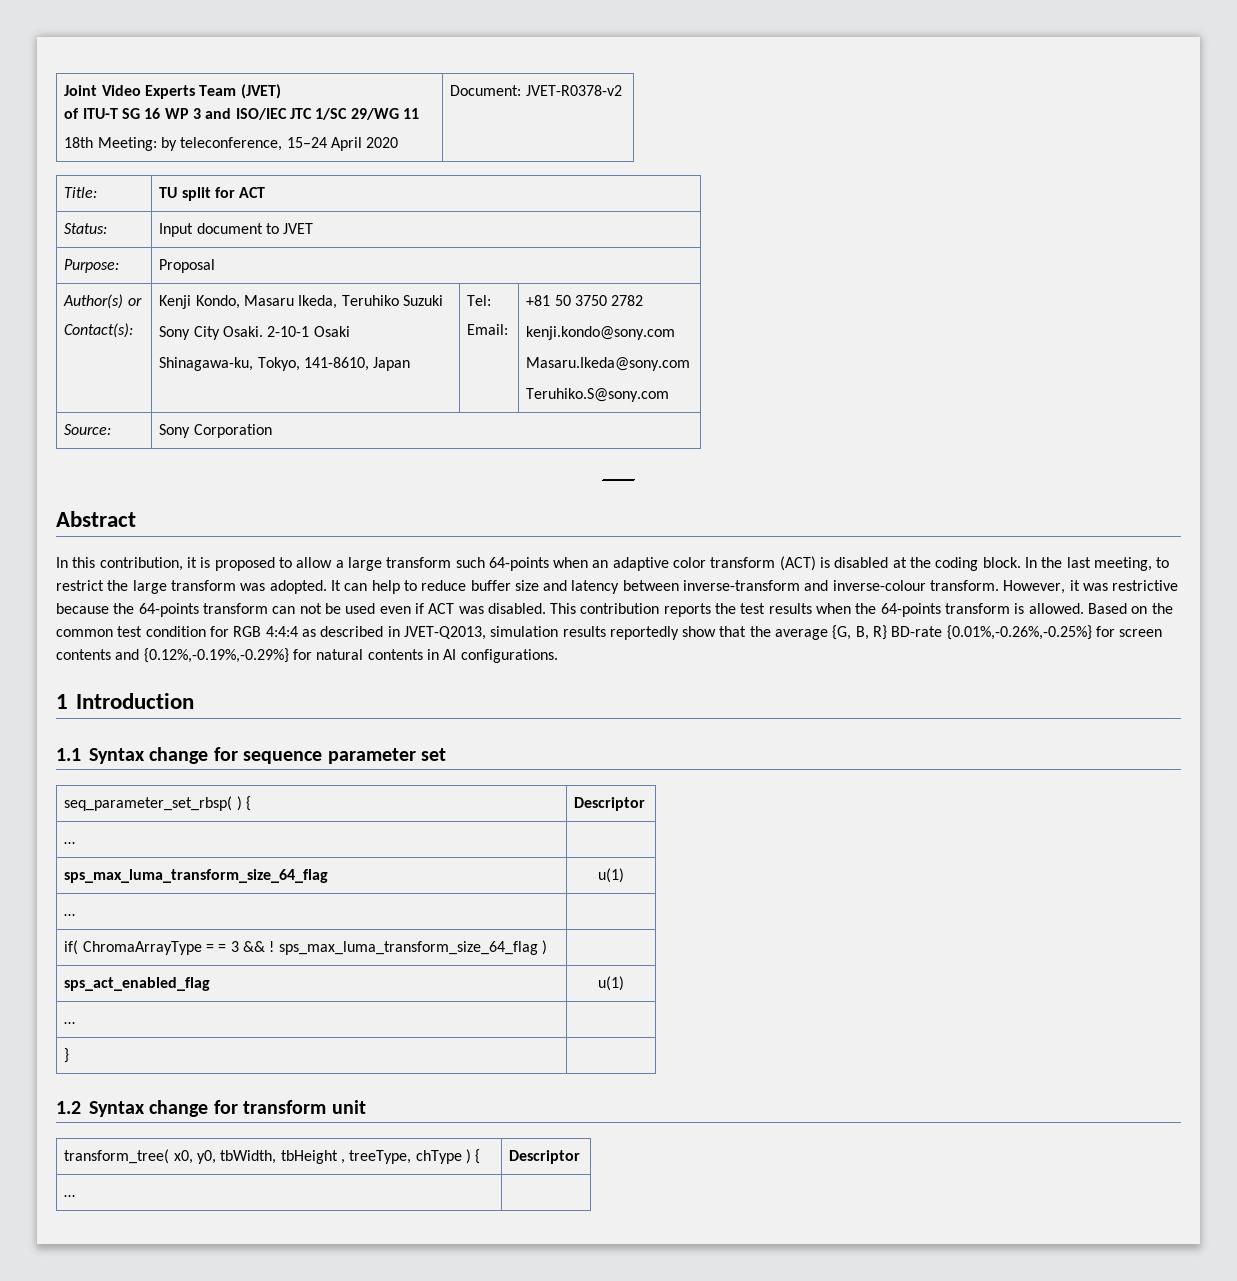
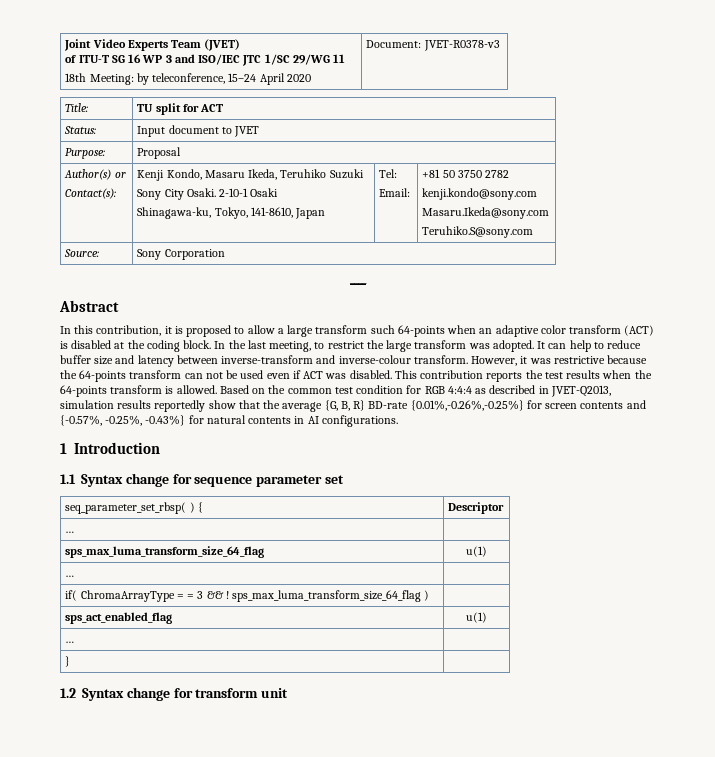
[525,85,622,96] JVET-R0378-v2 -> [423,40,500,51] JVET-R0378-v3
[143,648,289,663] {0.12%,-0.19%,-0.29%} -> [60,415,186,426] {-0.57%, -0.25%, -0.43%}
[64,1149,481,1164] [509,1150,581,1164] [64,1195,76,1197] // transform_tree( x0, y0, tbWidth, tbHeight , treeType, chType ) { | Descriptor // … | -> (289, 693) none

